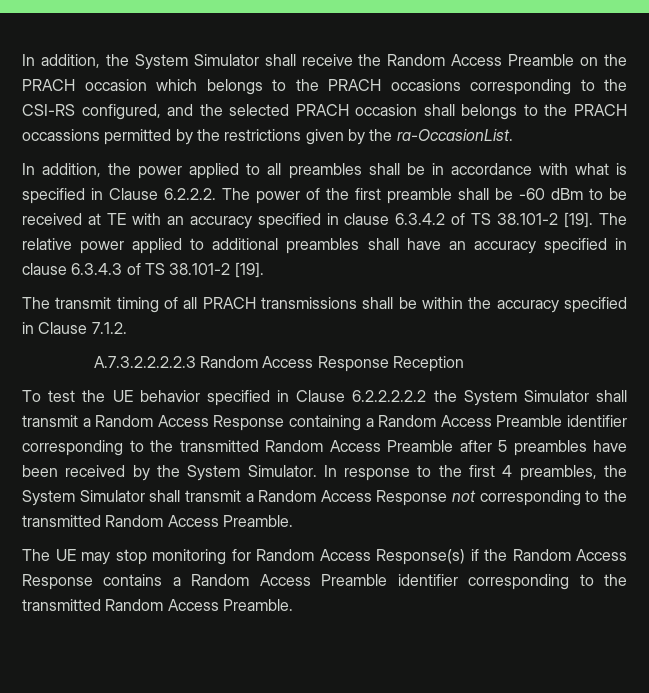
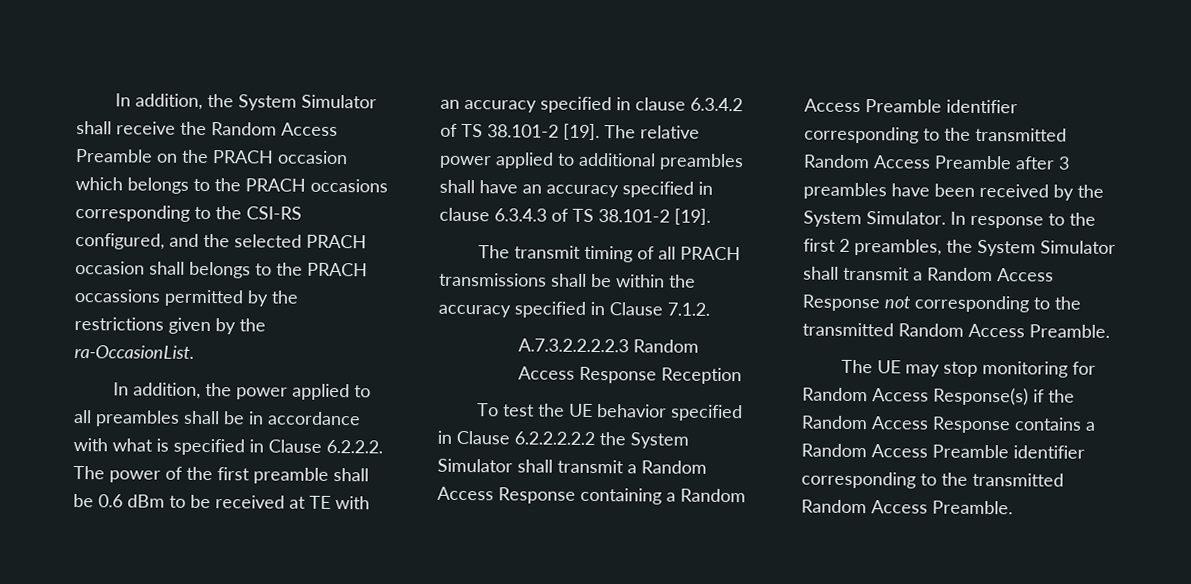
[519,188,545,200] -60 -> [98,494,123,508] 0.6
[498,440,507,452] 5 -> [1058,156,1070,170] 3
[502,465,513,477] 4 -> [839,238,850,252] 2

